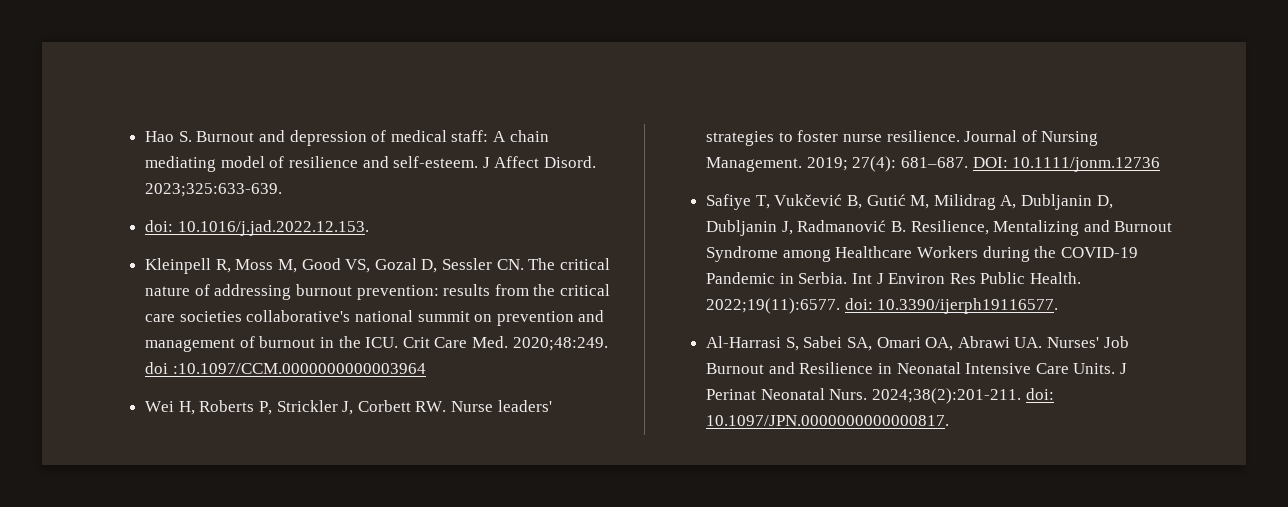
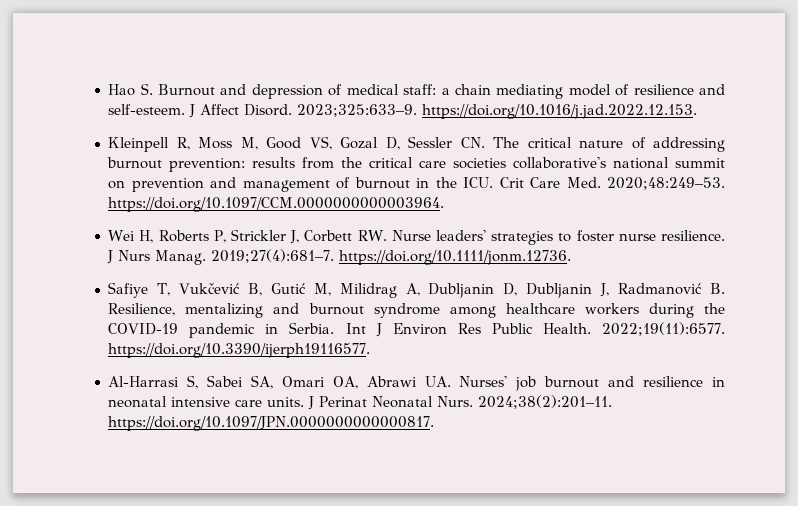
[492,131,506,142] A -> [441,88,450,95] a
[145,183,283,197] [145,220,369,236] 2023;325:633-639. // doi: 10.1016/j.jad.2022.12.153. -> [297,104,698,119] 2023;325:633–9. https://doi.org/10.1016/j.jad.2022.12.153.
[512,337,608,351] [145,362,426,374] 2020;48:249. doi :10.1097/CCM.0000000000003964 -> [606,177,725,190] [108,197,445,212] 2020;48:249–53. https://doi.org/10.1097/CCM.0000000000003964.
[964,130,1099,146] [706,156,1161,172] Journal of Nursing Management. 2019; 27(4): 681–687. DOI: 10.1111/jonm.12736 -> [107,249,572,265] J Nurs Manag. 2019;27(4):681–7. https://doi.org/10.1111/jonm.12736.
[993,220,1173,236] [706,246,978,262] Mentalizing and Burnout Syndrome among Healthcare Workers -> [185,303,639,318] mentalizing and burnout syndrome among healthcare workers
[706,272,776,284] Pandemic -> [189,323,256,338] pandemic
[844,298,1059,314] doi: 10.3390/ijerph19116577. -> [108,343,371,358] https://doi.org/10.3390/ijerph19116577.
[1103,336,1129,348] [706,362,1116,374] Job Burnout and Resilience in Neonatal Intensive Care Units. -> [515,376,725,391] [108,396,305,408] job burnout and resilience in neonatal intensive care units.
[871,388,1054,404] [706,415,950,426] 2024;38(2):201-211. doi: 10.1097/JPN.0000000000000817. -> [478,395,613,409] [108,416,435,431] 2024;38(2):201–11. https://doi.org/10.1097/JPN.0000000000000817.

